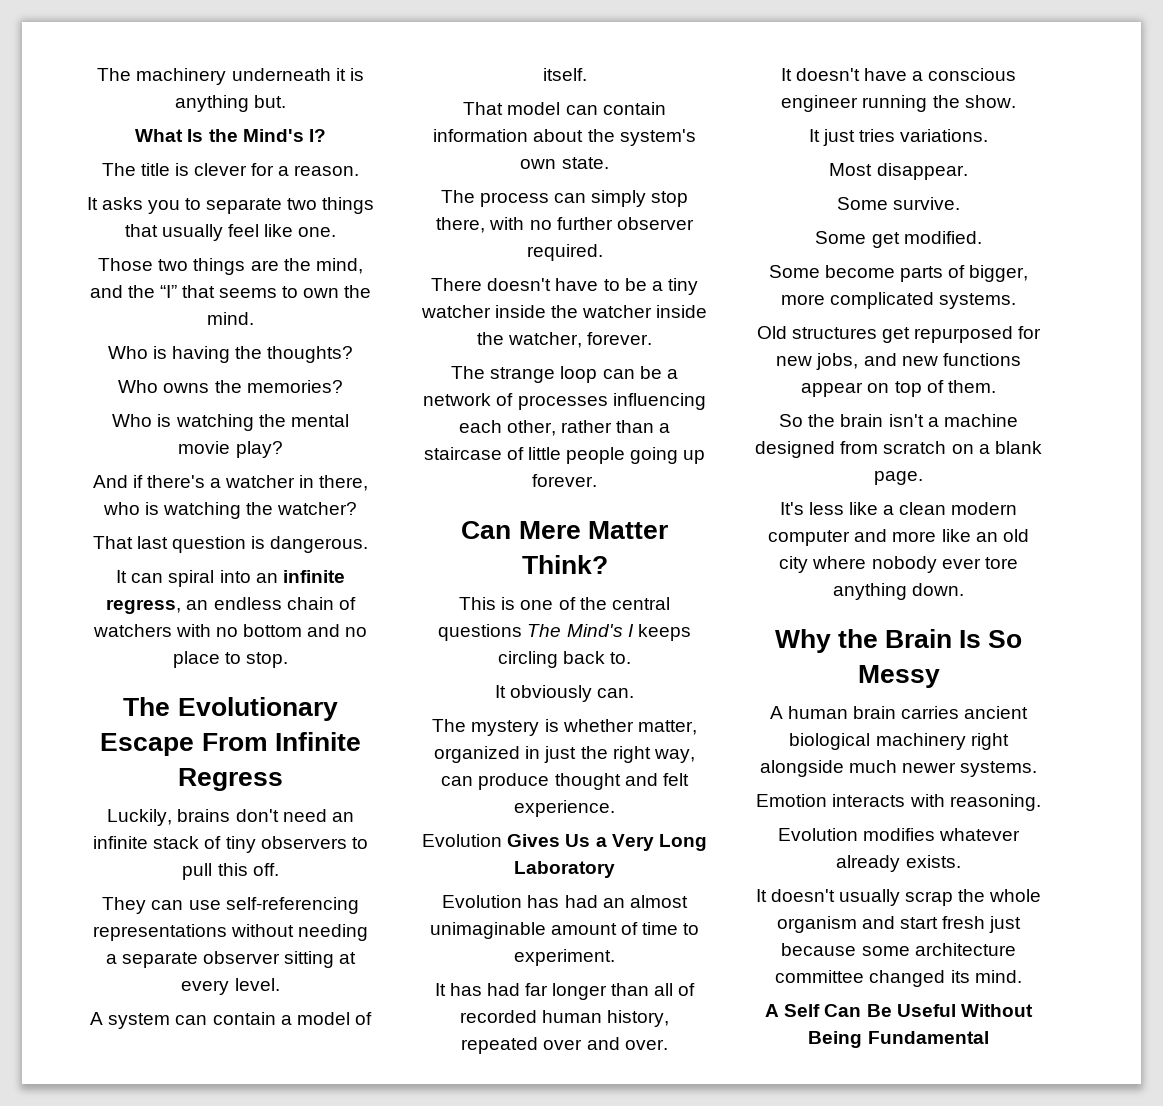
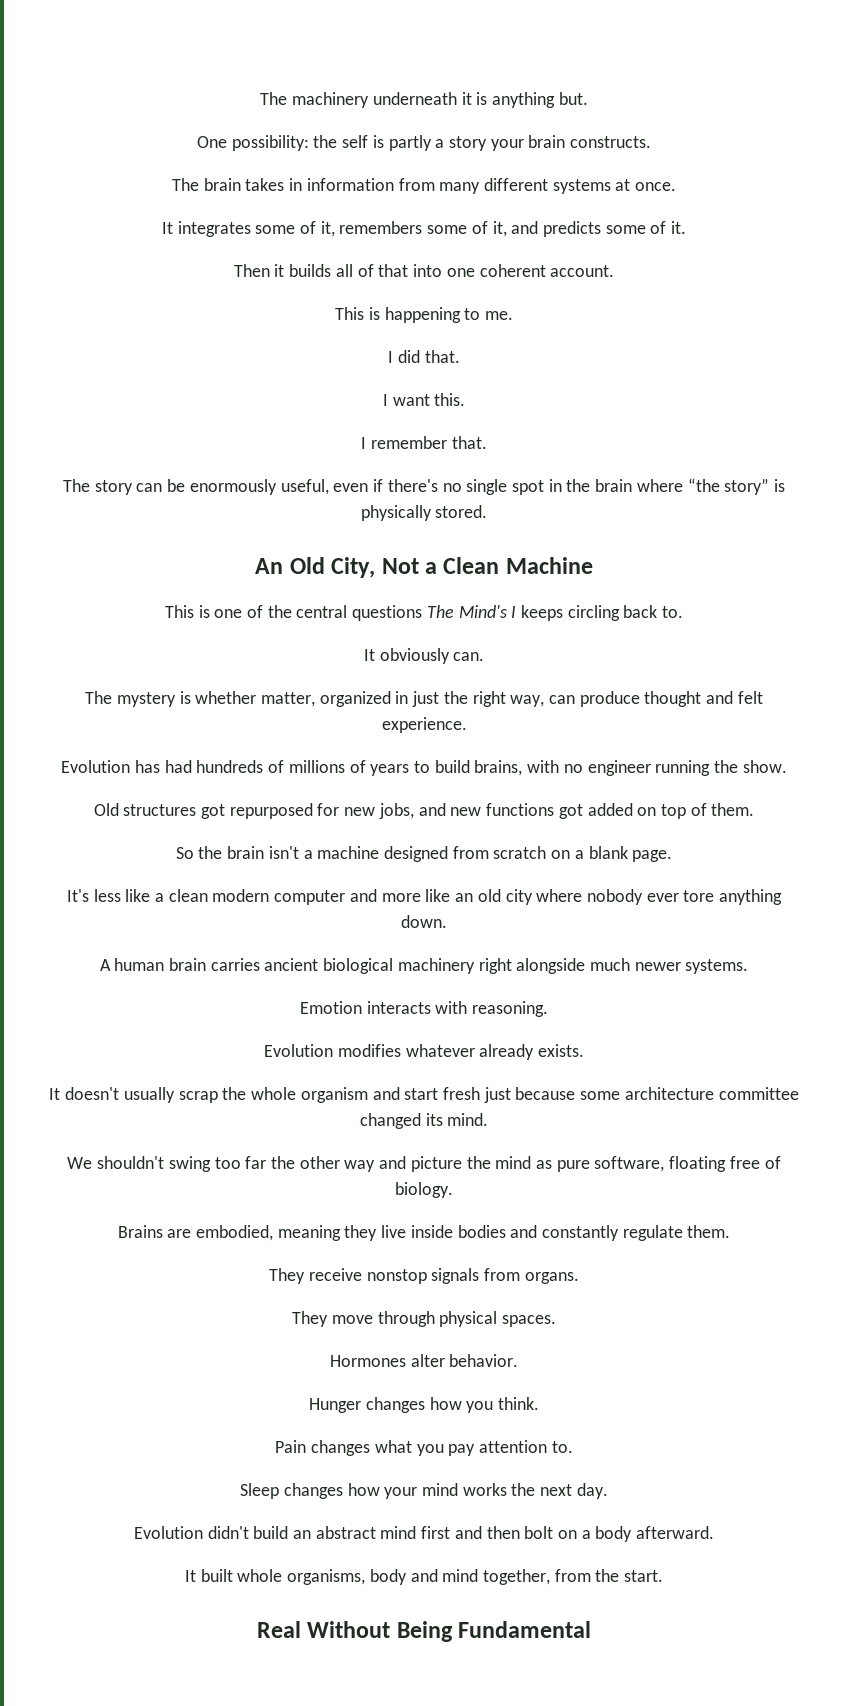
[135,129,326,142] [101,163,360,176] [86,197,375,214] [124,224,337,241] [98,258,363,275] [89,285,372,298] [207,312,254,325] [107,346,354,363] [118,380,343,393] [112,414,349,431] [178,441,283,458] [92,475,369,491] [102,502,358,519] [92,536,369,553] [116,570,345,587] [106,597,356,614] [92,624,368,637] [172,651,289,668] [123,697,338,721] [100,732,361,756] [178,768,283,791] [107,809,354,826] [93,836,368,853] [182,863,279,880] [102,897,359,914] [92,924,369,941] [105,951,357,968] [181,978,280,995] [90,1012,372,1029] [542,68,587,81] [463,102,666,115] [433,129,696,146] [520,157,609,169] [440,190,689,207] [436,217,694,233] [526,244,603,261] [431,278,698,295] [420,305,708,318] [476,332,653,348] [451,366,678,383] [423,393,706,410] [458,420,671,436] [423,447,706,464] [532,474,597,487] [461,521,668,539] [521,555,608,574] What Is the Mind's I? // The title is clever for a reason. // It asks you to separate two things that usually feel like one. // Those two things are the mind, and the “I” that seems to own the mind. // Who is having the thoughts? // Who owns the memories? // Who is watching the mental movie play? // And if there's a watcher in there, who is watching the watcher? // That last question is dangerous. // It can spiral into an infinite regress, an endless chain of watchers with no bottom and no place to stop. // The Evolutionary Escape From Infinite Regress // Luckily, brains don't need an infinite stack of tiny observers to pull this off. // They can use self-referencing representations without needing a separate observer sitting at every level. // A system can contain a model of itself. // That model can contain information about the system's own state. // The process can simply stop there, with no further observer required. // There doesn't have to be a tiny watcher inside the watcher inside the watcher, forever. // The strange loop can be a network of processes influencing each other, rather than a staircase of little people going up forever. // Can Mere Matter Think? -> [196,135,652,151] [171,178,677,194] [161,221,687,237] [233,264,615,277] [335,307,513,323] [388,350,460,363] [382,393,466,406] [361,436,487,449] [62,478,786,495] [360,505,488,521] [255,557,593,578] One possibility: the self is partly a story your brain constructs. // The brain takes in information from many different systems at once. // It integrates some of it, remembers some of it, and predicts some of it. // Then it builds all of that into one coherent account. // This is happening to me. // I did that. // I want this. // I remember that. // The story can be enormously useful, even if there's no single spot in the brain where “the story” is physically stored. // An Old City, Not a Clean Machine
[507,834,707,851] [514,861,615,878] [442,895,688,908] [429,922,700,939] [514,949,615,966] [434,983,696,1000] [459,1010,670,1027] [461,1037,668,1054] [780,68,1017,81] [781,95,1016,112] [808,129,989,146] [829,163,968,180] [836,197,961,210] [815,231,982,248] [768,265,1029,282] [780,292,1017,309] Gives Us a Very Long Laboratory // Evolution has had an almost unimaginable amount of time to experiment. // It has had far longer than all of recorded human history, repeated over and over. // It doesn't have a conscious engineer running the show. // It just tries variations. // Most disappear. // Some survive. // Some get modified. // Some become parts of bigger, more complicated systems. -> [134,760,787,776] has had hundreds of millions of years to build brains, with no engineer running the show.
[882,327,910,343] get -> [201,804,226,819] got
[801,382,864,397] appear -> [558,803,633,819] got added
[774,629,1023,653] [857,665,940,688] // Why the Brain Is So Messy -> (447, 921) none
[765,1004,956,1017] A Self Can Be Useful -> [67,1156,781,1172] [395,1182,453,1198] [117,1225,731,1241] [269,1268,579,1284] [292,1311,556,1327] [329,1354,519,1367] [309,1397,539,1413] [275,1440,573,1456] [240,1483,608,1499] [133,1526,715,1542] [184,1569,664,1585] [256,1621,301,1638] We shouldn't swing too far the other way and picture the mind as pure software, floating free of biology. // Brains are embodied, meaning they live inside bodies and constantly regulate them. // They receive nonstop signals from organs. // They move through physical spaces. // Hormones alter behavior. // Hunger changes how you think. // Pain changes what you pay attention to. // Sleep changes how your mind works the next day. // Evolution didn't build an abstract mind first and then bolt on a body afterward. // It built whole organisms, body and mind together, from the start. // Real

